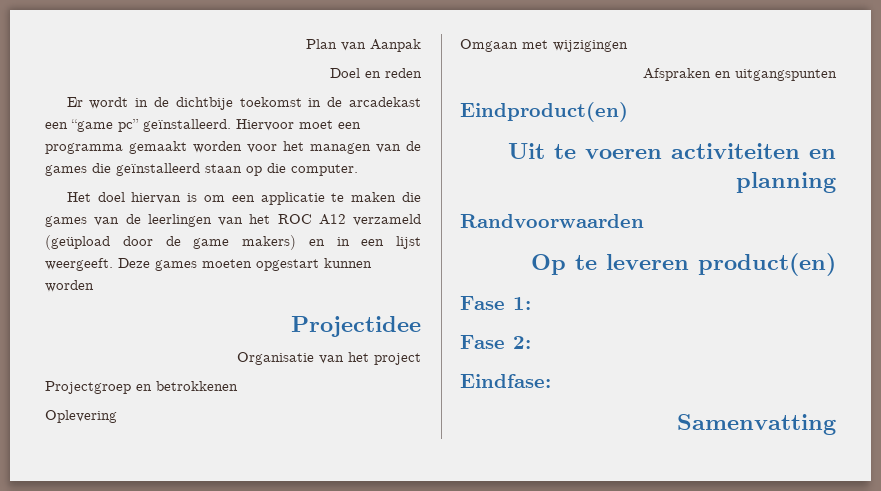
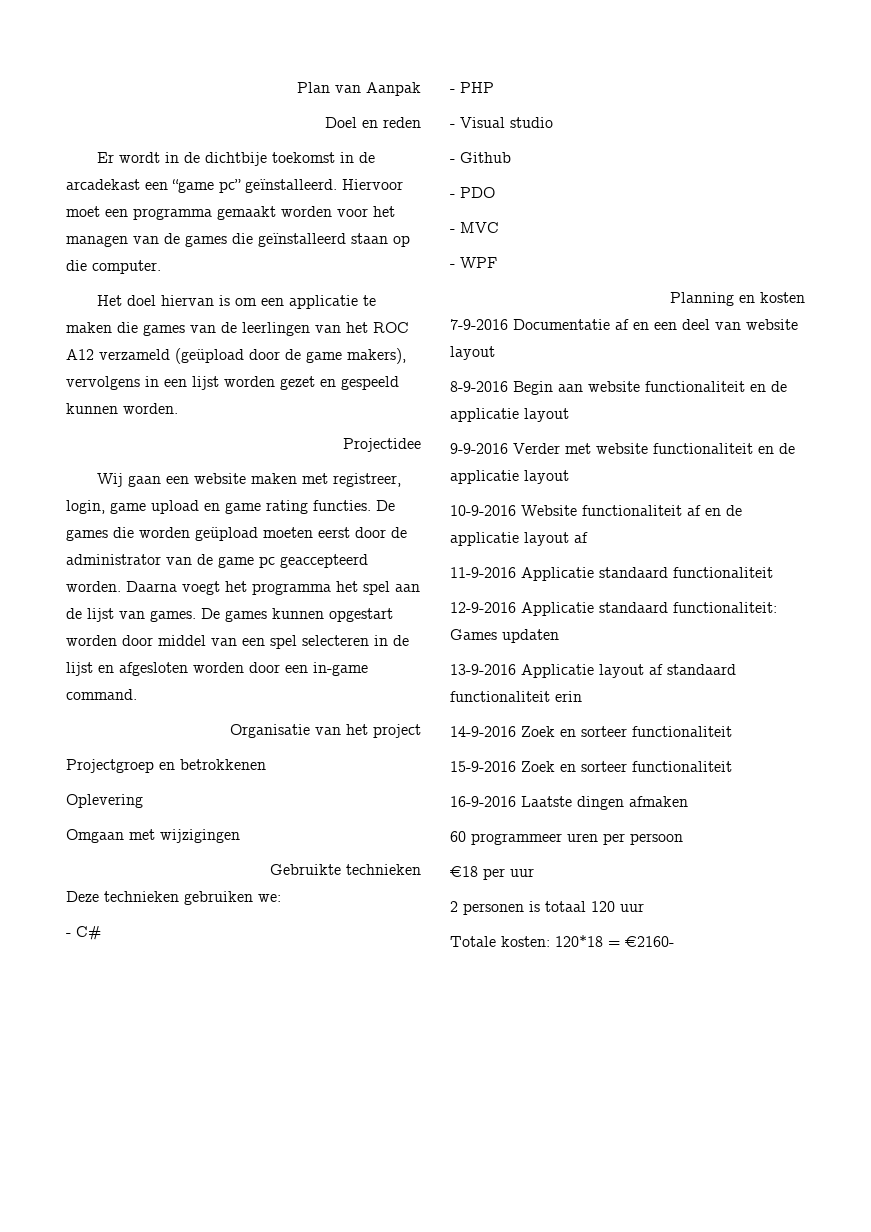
[242,235,325,250] makers) en -> [347,348,406,364] [66,376,140,390] makers), vervolgens
[45,258,372,271] [45,280,94,292] [291,316,421,337] weergeeft. Deze games moeten opgestart kunnen worden // Projectidee -> [224,376,399,390] [66,403,178,414] [343,438,421,452] [96,473,401,487] [66,500,395,514] [66,527,407,541] [66,554,368,568] [66,581,420,595] [66,608,393,622] [66,635,409,649] [66,662,368,676] [66,689,137,700] worden gezet en gespeeld kunnen worden. // Projectidee // Wij gaan een website maken met registreer, login, game upload en game rating functies. De games die worden geüpload moeten eerst door de administrator van de game pc geaccepteerd worden. Daarna voegt het programma het spel aan de lijst van games. De games kunnen opgestart worden door middel van een spel selecteren in de lijst en afgesloten worden door een in-game command.
[643,68,837,81] [460,102,628,122] [508,143,836,159] [736,172,836,193] [460,214,644,228] [531,253,836,276] [460,296,531,310] [460,335,531,349] [460,374,551,388] [677,414,836,435] Afspraken en uitgangspunten // Eindproduct(en) // Uit te voeren activiteiten en planning // Randvoorwaarden // Op te leveren product(en) // Fase 1: // Fase 2: // Eindfase: // Samenvatting -> [270,864,421,875] [66,891,281,905] [66,926,101,940] [450,82,494,93] [450,117,553,128] [450,152,511,163] [450,187,495,198] [450,222,499,233] [450,257,497,268] [670,292,805,306] [450,319,798,330] [450,346,495,360] [450,381,787,395] [450,408,569,422] [450,443,795,454] [450,470,569,484] [450,505,742,516] [450,532,588,546] [450,567,773,581] [450,602,777,616] [450,629,559,643] [450,664,736,678] [450,691,582,702] [450,726,732,737] [450,761,732,772] [450,796,688,810] [450,831,683,845] [450,866,534,880] [450,901,644,915] [450,935,674,947] Gebruikte technieken // Deze technieken gebruiken we: // - C# // - PHP // - Visual studio // - Github // - PDO // - MVC // - WPF // Planning en kosten // 7-9-2016 Documentatie af en een deel van website layout // 8-9-2016 Begin aan website functionaliteit en de applicatie layout // 9-9-2016 Verder met website functionaliteit en de applicatie layout // 10-9-2016 Website functionaliteit af en de applicatie layout af // 11-9-2016 Applicatie standaard functionaliteit // 12-9-2016 Applicatie standaard functionaliteit: Games updaten // 13-9-2016 Applicatie layout af standaard functionaliteit erin // 14-9-2016 Zoek en sorteer functionaliteit // 15-9-2016 Zoek en sorteer functionaliteit // 16-9-2016 Laatste dingen afmaken // 60 programmeer uren per persoon // €18 per uur // 2 personen is totaal 120 uur // Totale kosten: 120*18 = €2160-

